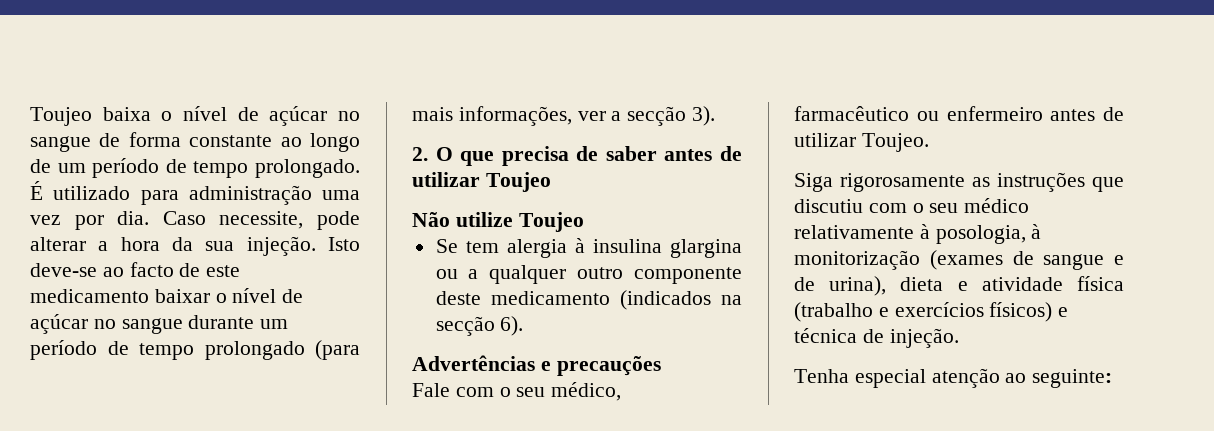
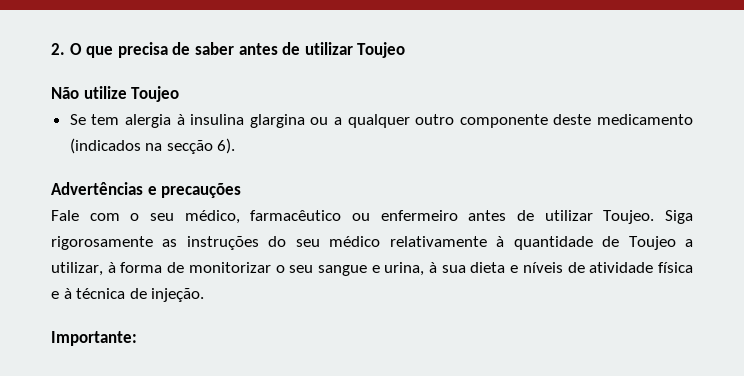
[30,106,360,126] [30,132,360,152] [30,158,360,178] [30,181,360,205] [30,211,360,230] [30,236,361,256] [30,262,241,277] [30,288,304,303] [30,314,289,334] [30,340,360,360] [412,106,716,126] Toujeo baixa o nível de açúcar no sangue de forma constante ao longo de um período de tempo prolongado. É utilizado para administração uma vez por dia. Caso necessite, pode alterar a hora da sua injeção. Isto deve-se ao facto de este medicamento baixar o nível de açúcar no sangue durante um período de tempo prolongado (para mais informações, ver a secção 3). // -> (51, 49) none
(929, 142) // -> (655, 217) none
[1092,177,1124,192] [794,198,1030,213] [794,224,1042,244] [794,250,1124,270] [794,276,1124,296] [794,302,1069,322] [794,328,959,348] [794,368,1113,388] que discutiu com o seu médico relativamente à posologia, à monitorização (exames de sangue e de urina), dieta e atividade física (trabalho e exercícios físicos) e técnica de injeção. // Tenha especial atenção ao seguinte: -> [268,236,693,250] [51,262,693,276] [51,288,205,302] [51,331,137,346] do seu médico relativamente à quantidade de Toujeo a utilizar, à forma de monitorizar o seu sangue e urina, à sua dieta e níveis de atividade física e à técnica de injeção. // Importante:

